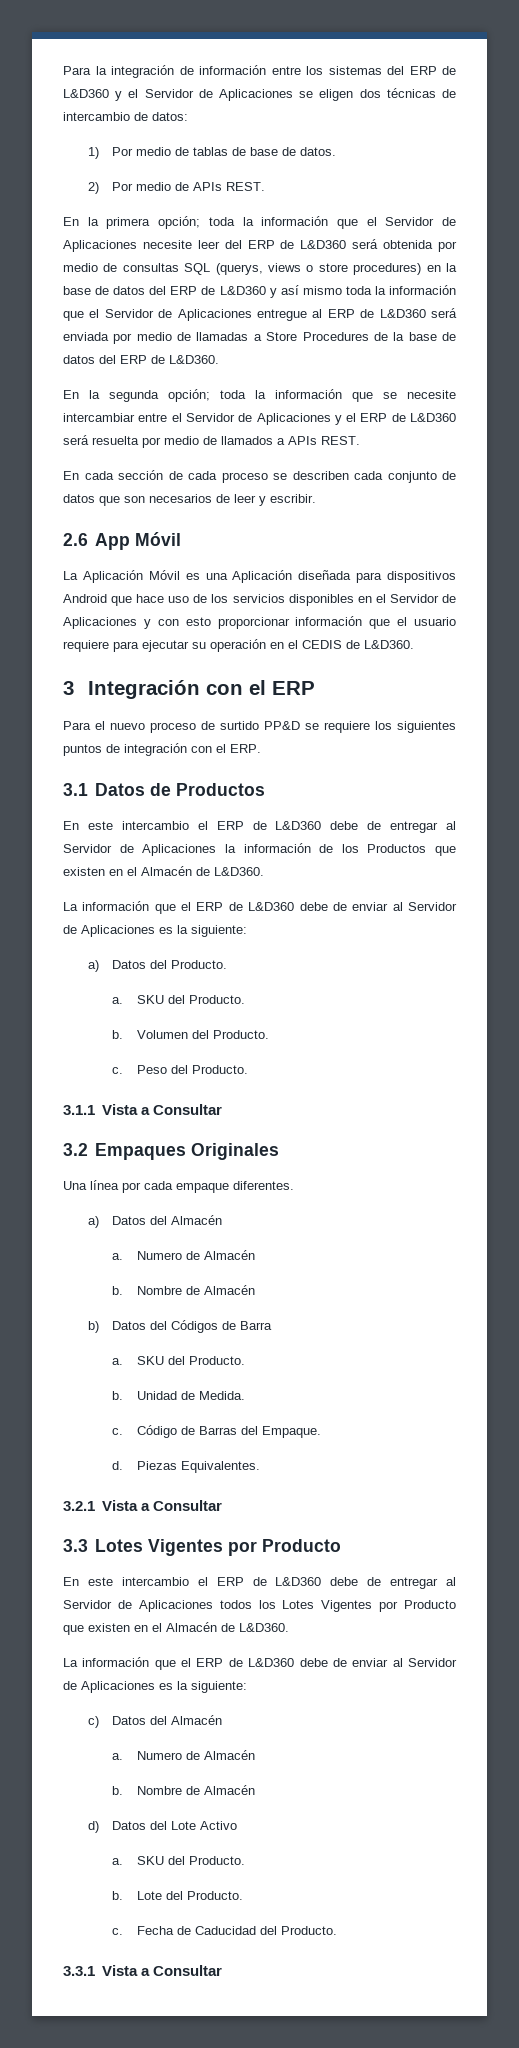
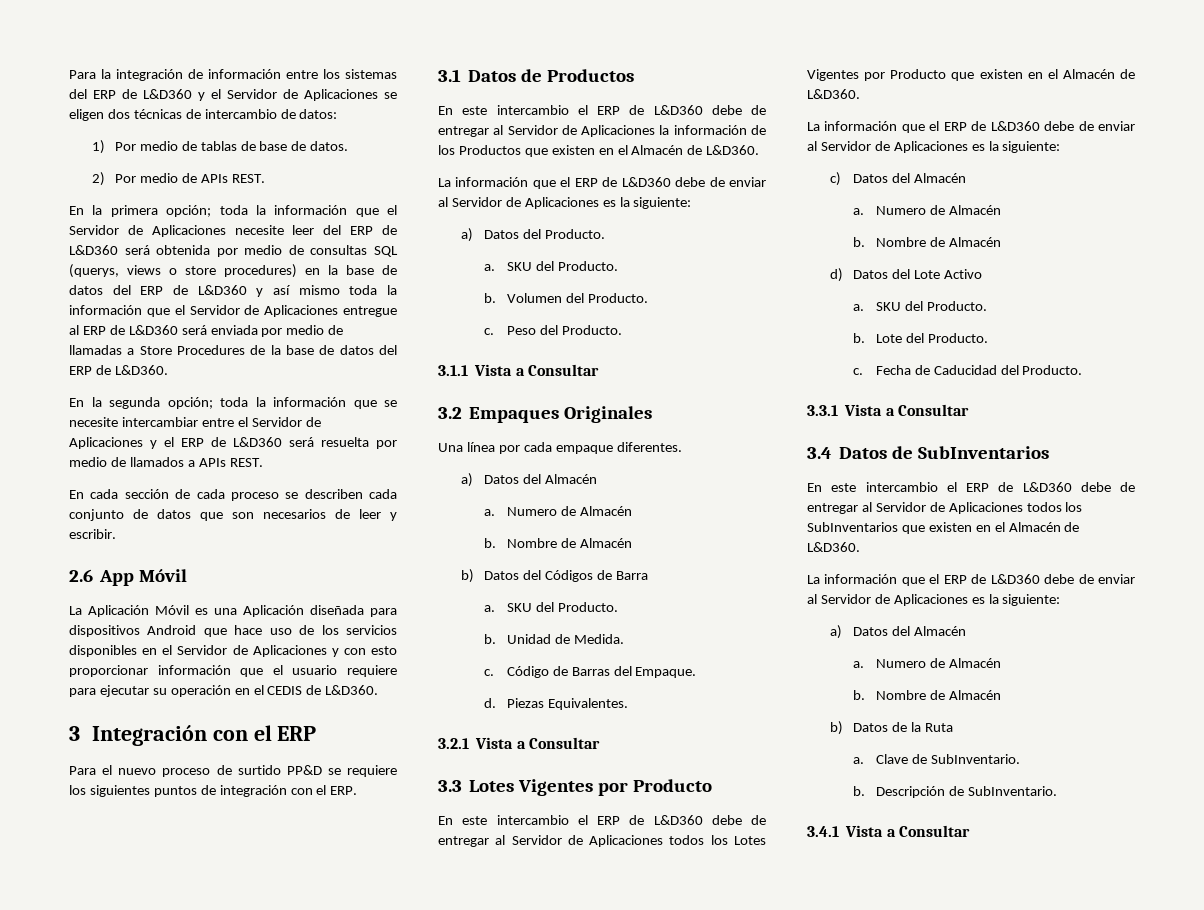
(222, 1970) none -> [807,446,1050,459] [807,482,1135,492] [807,502,1083,514] [807,522,1080,534] [807,542,860,552] [807,574,1135,586] [807,594,1061,606] [829,625,966,639] [852,658,1001,668] [852,690,1001,700] [829,721,953,735] [852,754,1020,764] [852,786,1057,798] [807,825,970,837] // 3.4 Datos de SubInventarios // En este intercambio el ERP de L&D360 debe de entregar al Servidor de Aplicaciones todos los SubInventarios que existen en el Almacén de L&D360. // La información que el ERP de L&D360 debe de enviar al Servidor de Aplicaciones es la siguiente: // a) Datos del Almacén // a. Numero de Almacén // b. Nombre de Almacén // b) Datos de la Ruta // a. Clave de SubInventario. // b. Descripción de SubInventario. // 3.4.1 Vista a Consultar

